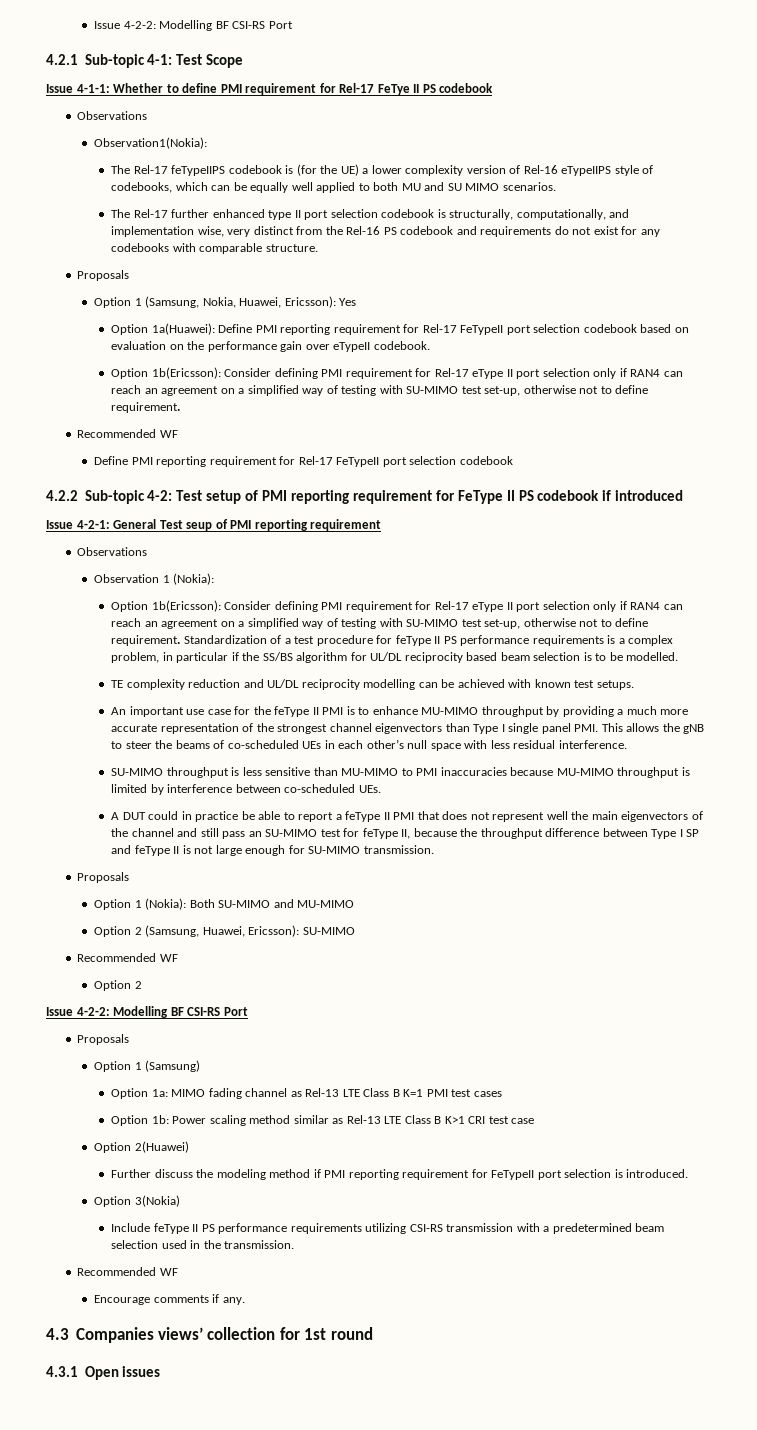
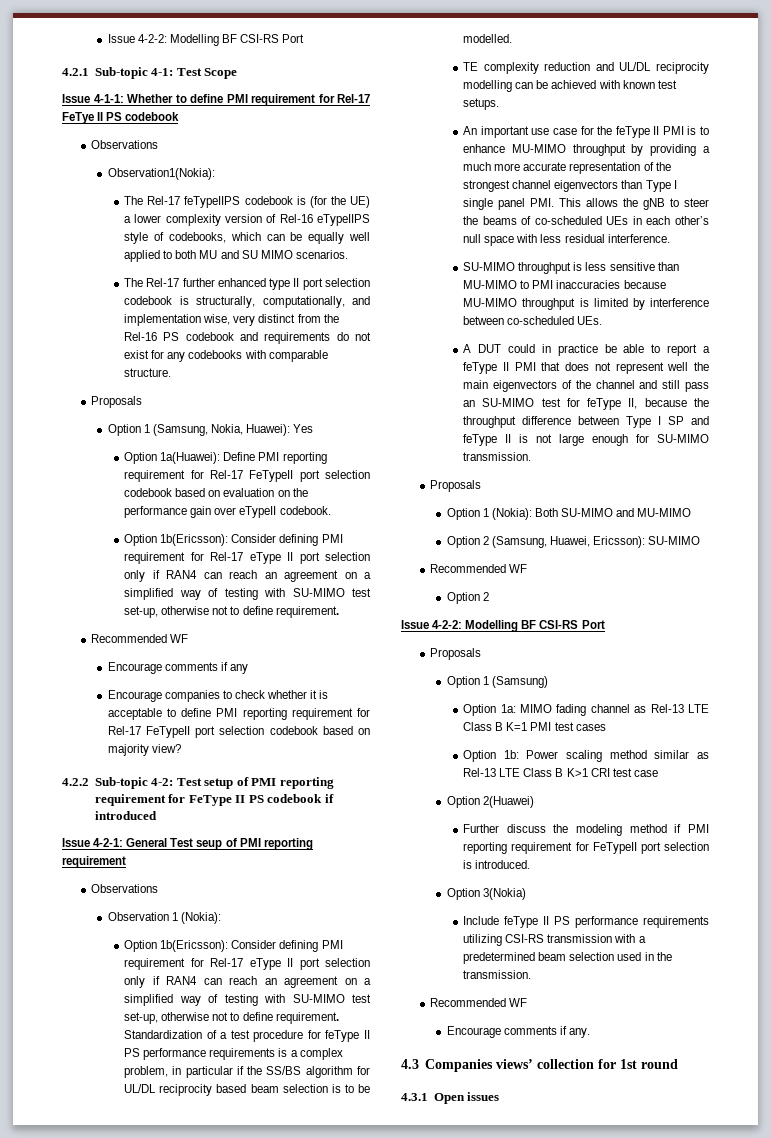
[239,296,336,308] Huawei, Ericsson): -> [246,424,291,436] Huawei):
[94,456,513,467] Define PMI reporting requirement for Rel-17 FeTypeII port selection codebook -> [107,662,248,674] [107,690,329,702] [107,708,370,720] [107,726,370,738] [107,744,181,756] Encourage comments if any // Encourage companies to check whether it is acceptable to define PMI reporting requirement for Rel-17 FeTypeII port selection codebook based on majority view?

